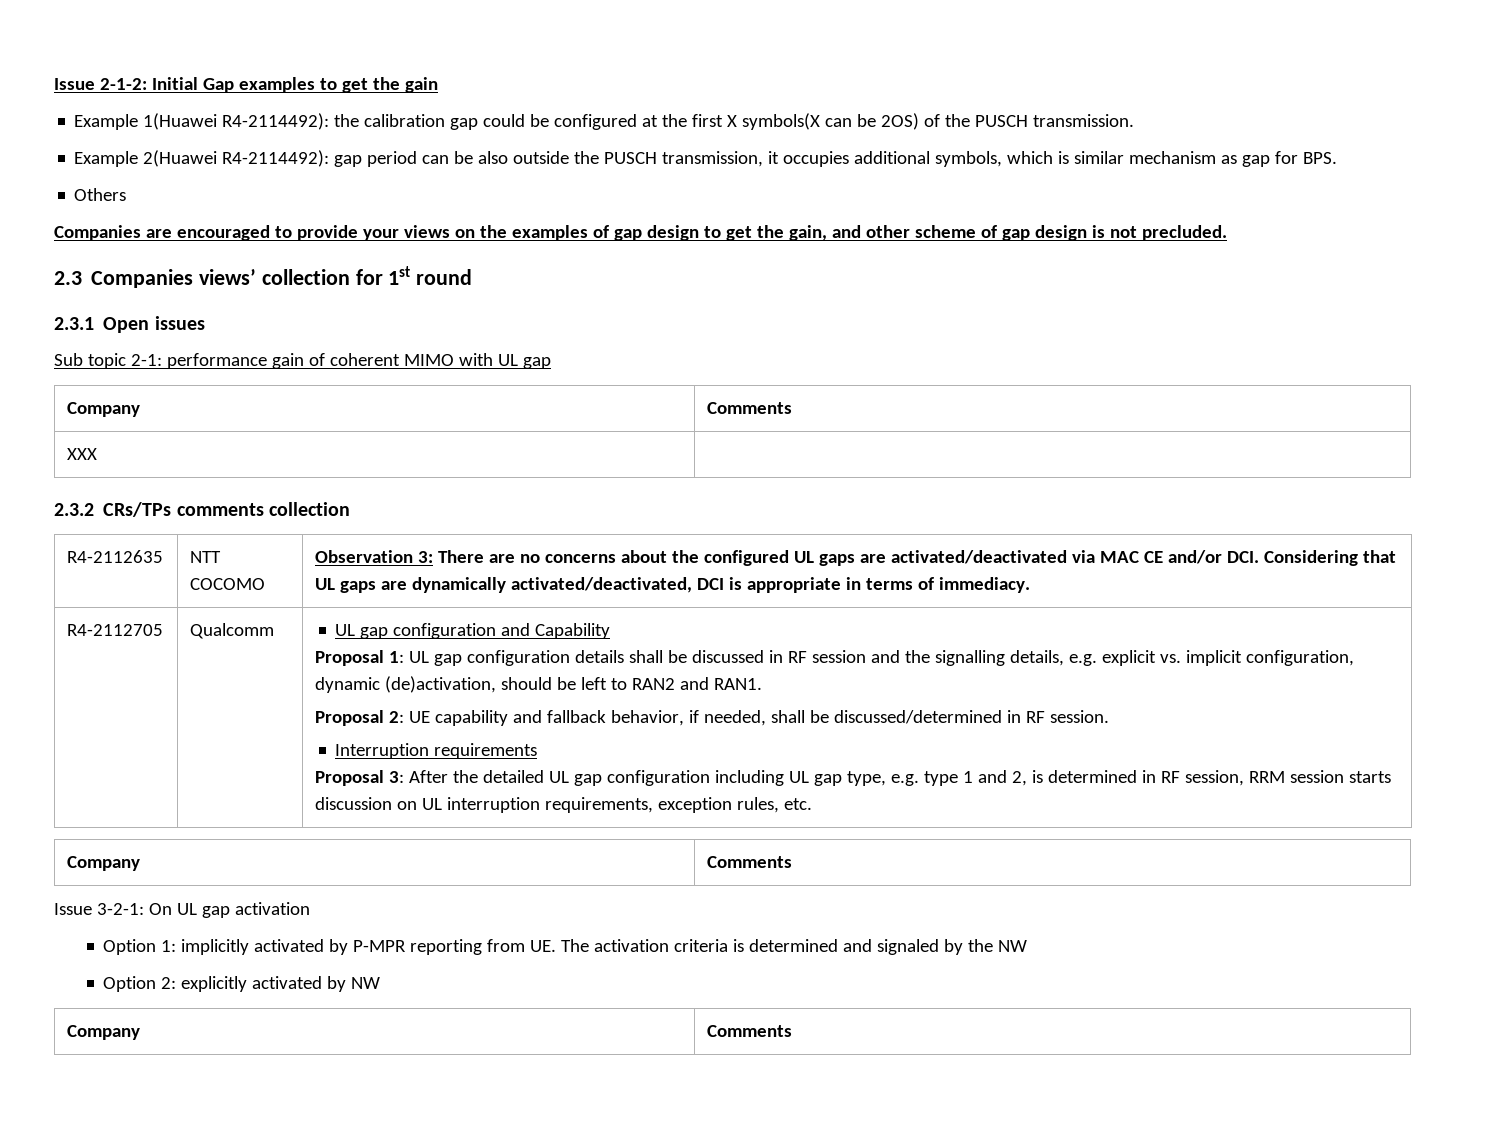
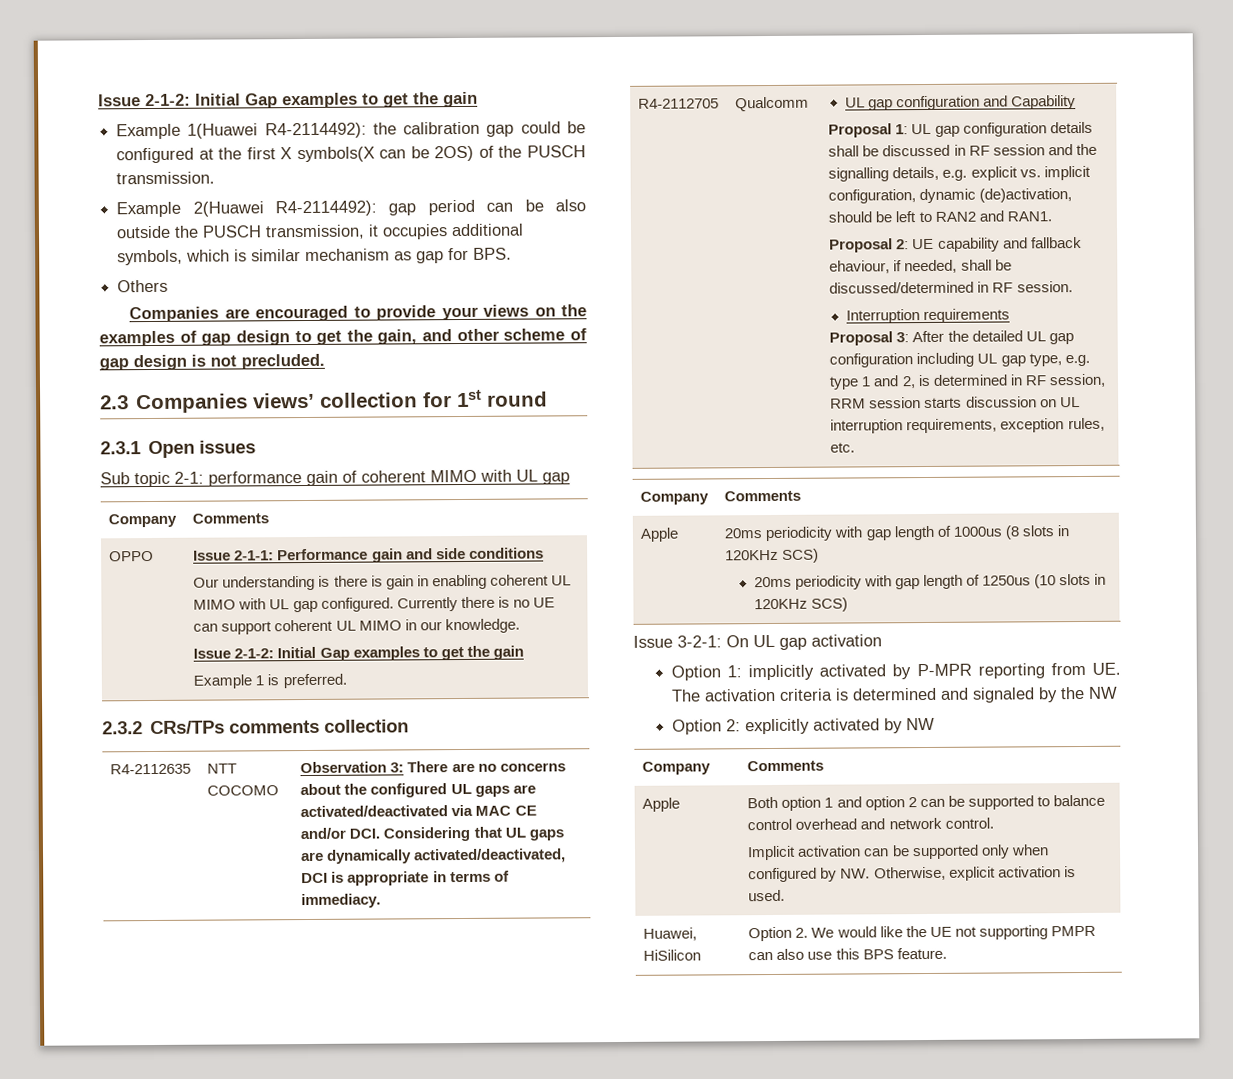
[67,448,98,460] XXX | -> [109,550,155,562] [193,547,544,563] [193,574,571,591] [193,596,555,613] [193,618,520,635] [193,645,524,661] [193,673,347,689] OPPO | Issue 2-1-1: Performance gain and side conditions // Our understanding is there is gain in enabling coherent UL MIMO with UL gap configured. Currently there is no UE can support coherent UL MIMO in our knowledge. // Issue 2-1-2: Initial Gap examples to get the gain // Example 1 is preferred.
[611,710,685,726] behavior, -> [829,260,891,274] ehaviour,
(793, 862) none -> [640,527,680,542] [724,525,1069,542] [725,548,820,563] [753,573,1107,590] [753,597,848,612] // Apple | 20ms periodicity with gap length of 1000us (8 slots in 120KHz SCS) // 20ms periodicity with gap length of 1250us (10 slots in 120KHz SCS)
(793, 1031) none -> [642,797,681,812] [747,794,1105,811] [747,817,994,831] [747,844,1049,861] [748,866,1076,883] [748,889,786,902] [643,927,698,941] [643,949,702,961] [748,925,1096,942] [748,947,947,961] // Apple | Both option 1 and option 2 can be supported to balance control overhead and network control. // Implicit activation can be supported only when configured by NW. Otherwise, explicit activation is used. // Huawei, HiSilicon | Option 2. We would like the UE not supporting PMPR can also use this BPS feature.

